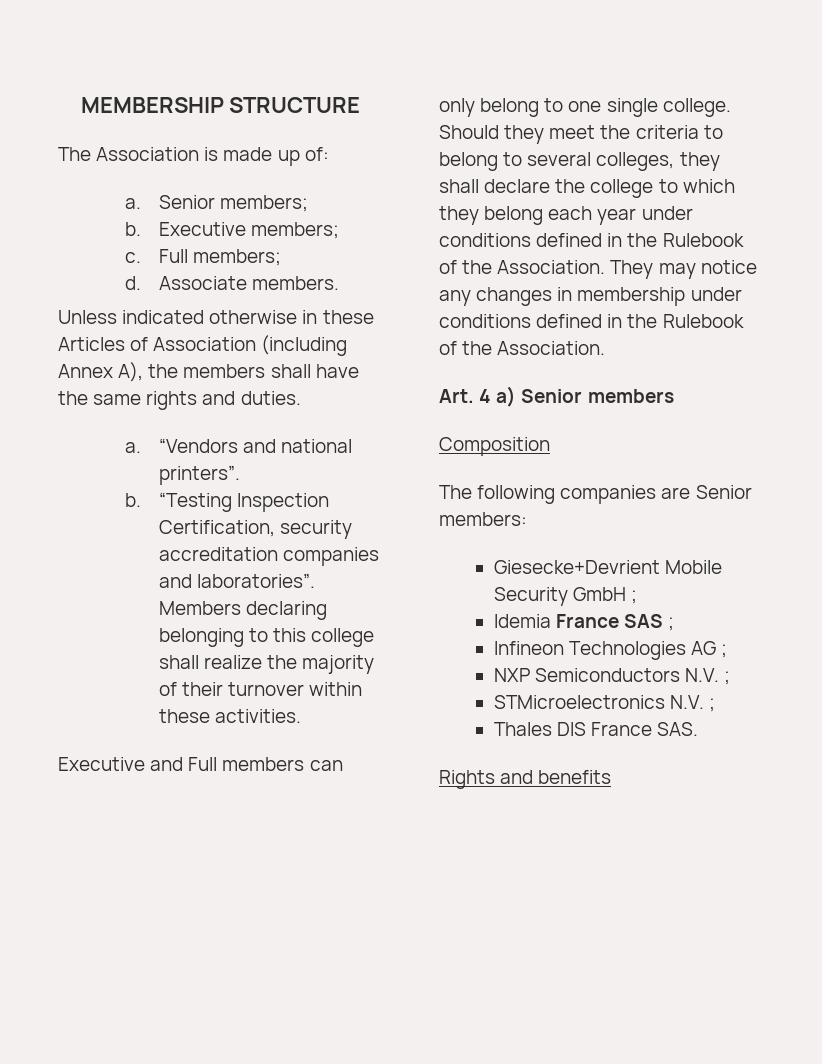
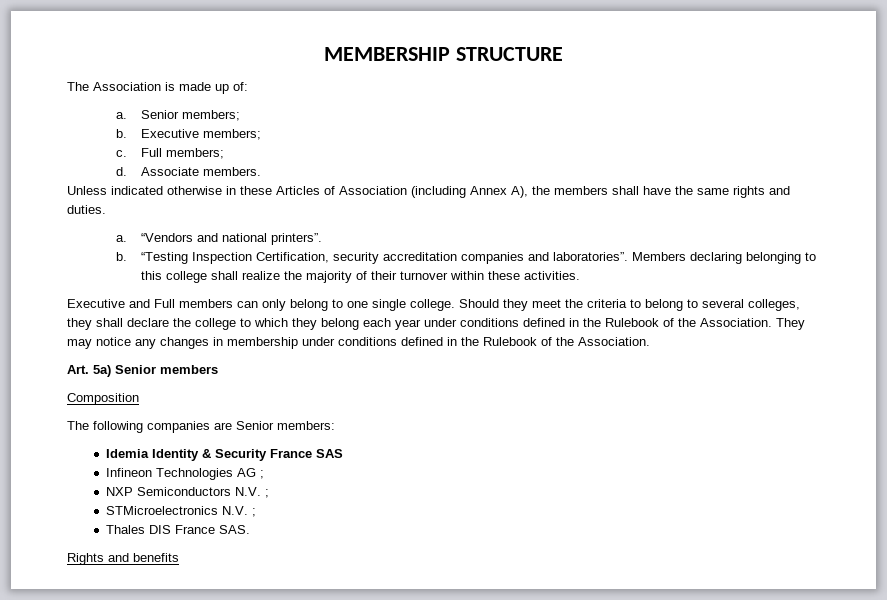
[479,386,517,407] 4 a) -> [93,365,111,377] 5a)
[493,560,722,574] [493,587,637,606] [493,614,551,628] Giesecke+Devrient Mobile Security GmbH ; // Idemia -> [105,449,267,461] Idemia Identity & Security
[667,617,674,631] ; -> (343, 453) none

